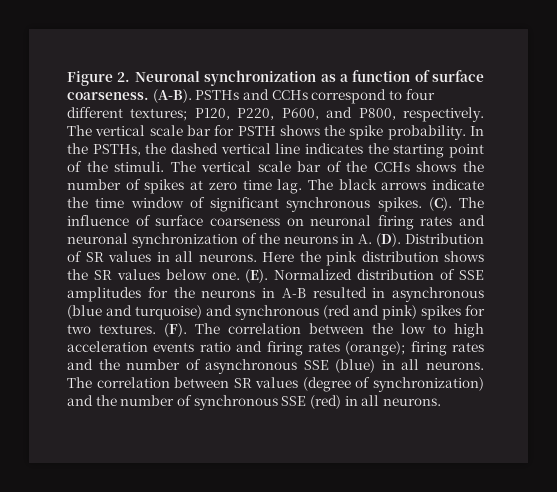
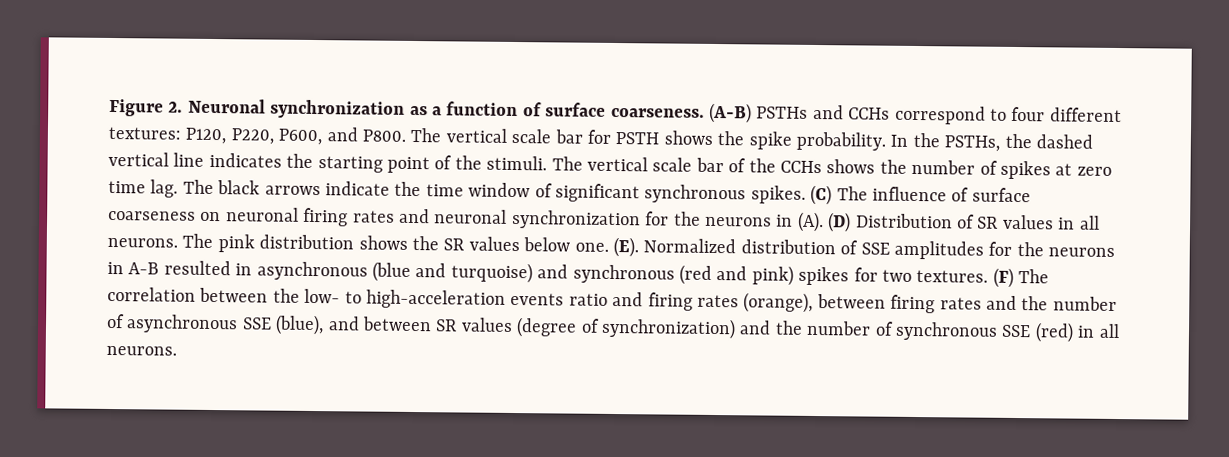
[152,89,192,103] (A-B). -> [708,102,752,124] (A-B)
[130,108,188,121] textures; -> [108,126,181,140] textures:
[358,107,485,122] P800, respectively. -> [362,129,406,142] P800.
[428,197,452,211] (C). -> [810,184,833,206] (C)
[241,233,402,247] of the neurons in A. (D). -> [645,211,852,233] for the neurons in (A). (D)
[262,251,321,262] Here the -> [182,233,214,249] The
[164,323,187,337] (F). -> [992,267,1014,288] (F)
[401,323,484,338] [67,341,148,352] low to high acceleration -> [304,288,506,309] low- to high-acceleration
[345,341,406,356] (orange); -> [743,292,886,313] (orange), between
[335,359,484,373] [67,377,170,388] (blue) in all neurons. The correlation -> [275,314,360,336] (blue), and

